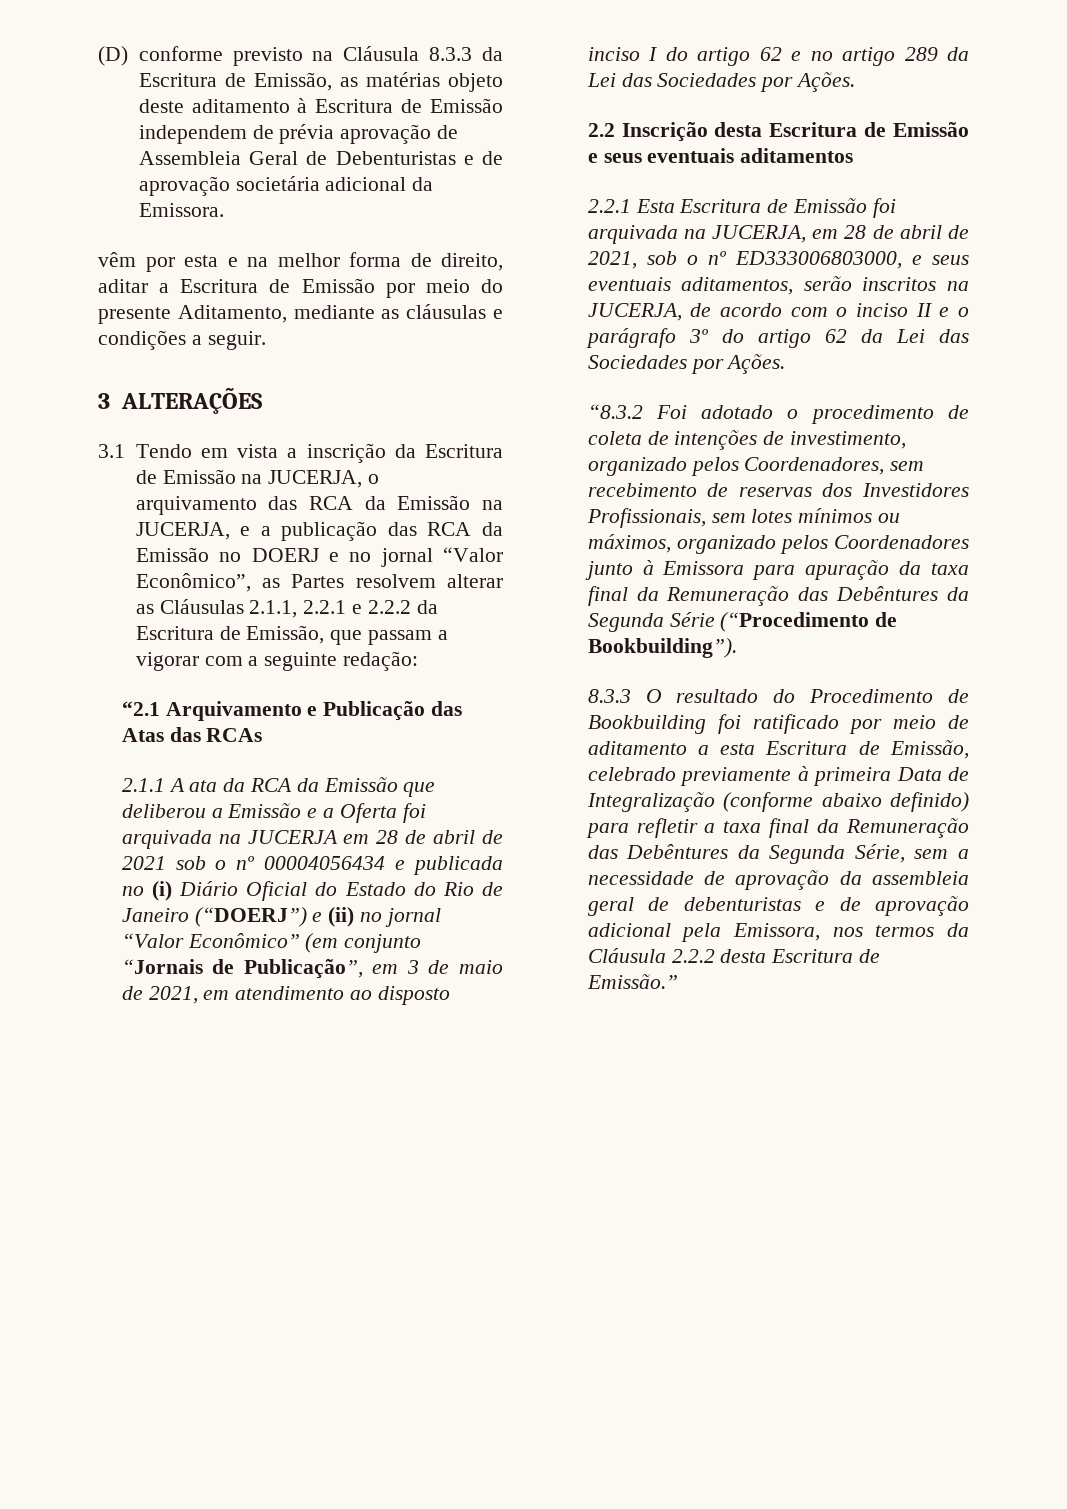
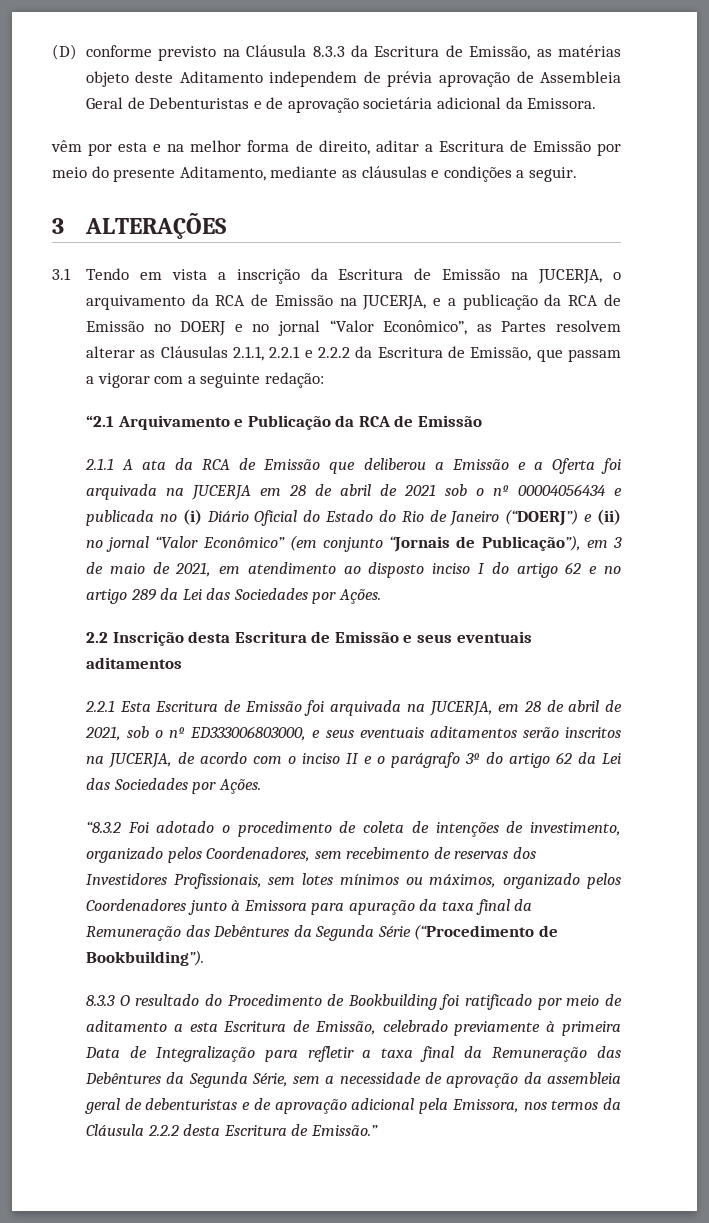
[191,98,503,113] aditamento à Escritura de Emissão -> [179,71,263,83] Aditamento
[268,496,386,510] das RCA da -> [191,294,269,306] da RCA de
[387,522,504,536] das RCA da -> [544,294,621,306] da RCA de
[430,701,462,716] [121,727,263,742] das Atas das RCAs -> [335,415,483,427] da RCA de Emissão
[296,778,319,792] da -> [239,458,257,470] de
[243,959,363,979] Publicação”, -> [481,535,581,551] Publicação”),
[681,277,794,295] aditamentos, -> [429,726,517,738] aditamentos
[723,792,969,812] (conforme abaixo definido) -> (255, 1054) none

